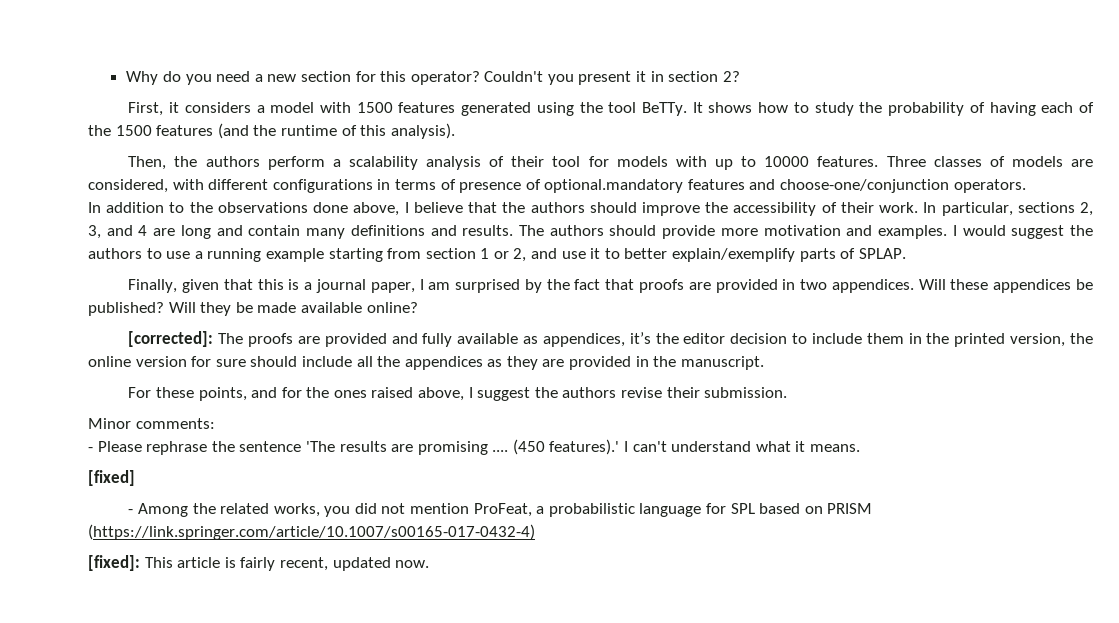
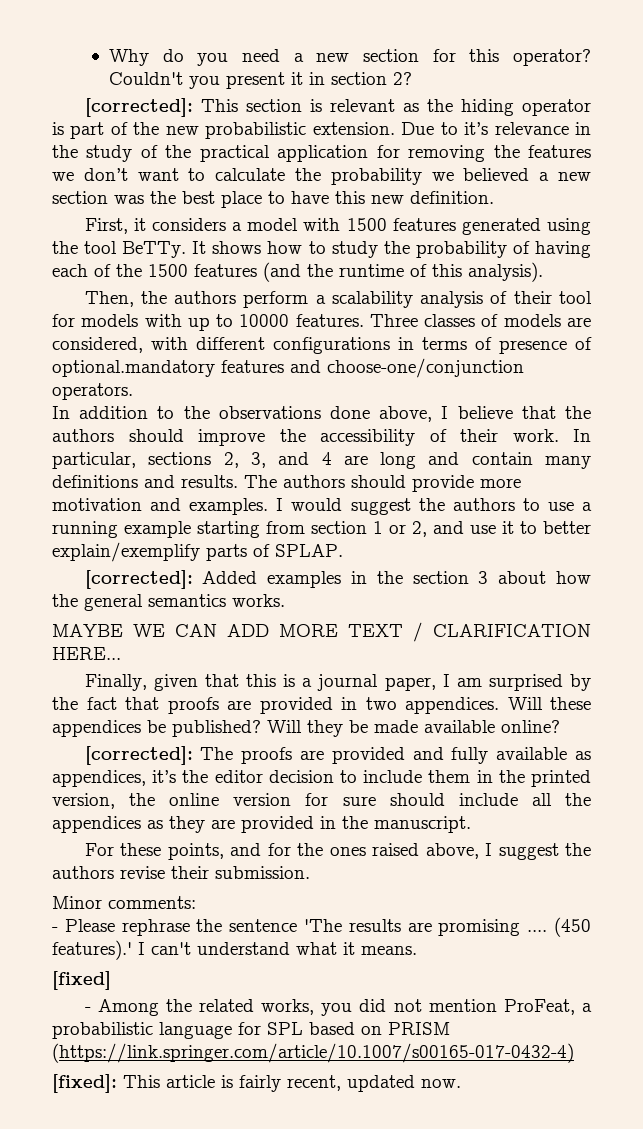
(740, 76) none -> [84,98,591,117] [52,122,591,139] [52,145,591,162] [52,168,591,185] [52,191,494,208] // [corrected]: This section is relevant as the hiding operator is part of the new probabilistic extension. Due to it’s relevance in the study of the practical application for removing the features we don’t want to calculate the probability we believed a new section was the best place to have this new definition.
(906, 253) none -> [84,570,591,589] [52,594,285,611] [52,622,591,642] [52,647,121,660] // [corrected]: Added examples in the section 3 about how the general semantics works. // MAYBE WE CAN ADD MORE TEXT / CLARIFICATION HERE...

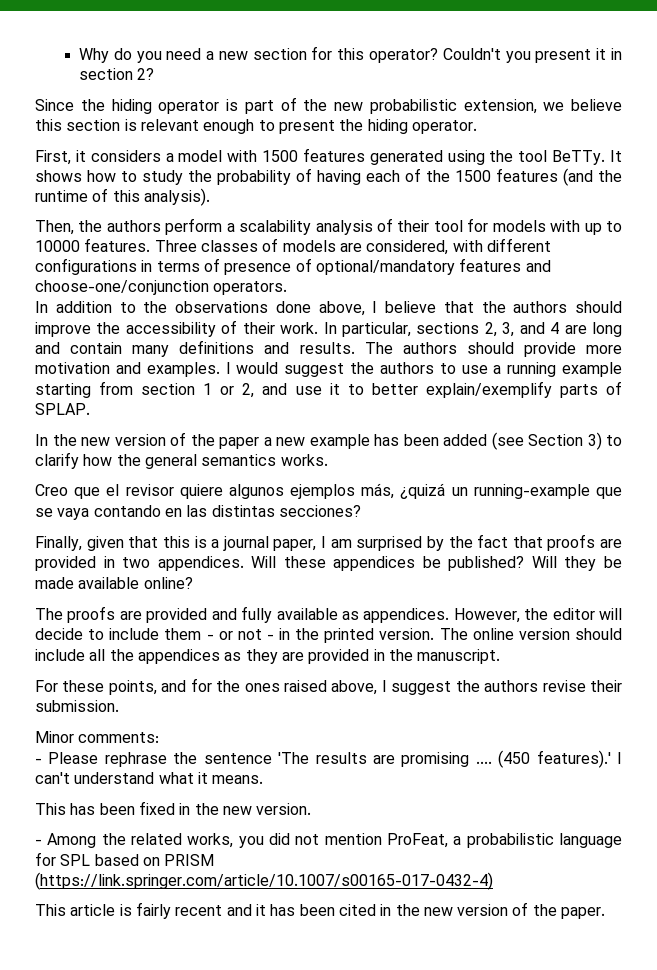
[84,98,419,117] [corrected]: This section is relevant as -> [35,99,74,111] Since
[312,122,591,135] [52,145,591,162] [52,168,591,185] [52,191,494,208] extension. Due to it’s relevance in the study of the practical application for removing the features we don’t want to calculate the probability we believed a new section was the best place to have this new definition. -> [463,99,622,114] [35,119,477,134] extension, we believe this section is relevant enough to present the hiding operator.
[52,360,215,377] optional.mandatory -> [315,260,455,275] optional/mandatory
[84,570,547,589] [corrected]: Added examples in the section 3 about -> [35,432,622,450] [35,452,79,469] In the new version of the paper a new example has been added (see Section 3) to clarify
[52,622,591,642] [52,647,121,660] MAYBE WE CAN ADD MORE TEXT / CLARIFICATION HERE... -> [35,483,622,499] [35,505,361,520] Creo que el revisor quiere algunos ejemplos más, ¿quizá un running-example que se vaya contando en las distintas secciones?
[84,746,193,765] [corrected]: -> (193, 583) none
[52,770,591,787] [52,793,376,809] appendices, it’s the editor decision to include them in the printed version, the online version for sure -> [363,608,622,623] [35,628,570,643] appendices. However, the editor will decide to include them - or not - in the printed version. The online version
[52,971,111,990] [fixed] -> [35,801,312,815] This has been fixed in the new version.
[52,1074,117,1093] [fixed]: -> (493, 881) none
[287,1075,461,1092] recent, updated now. -> [175,902,606,919] recent and it has been cited in the new version of the paper.

